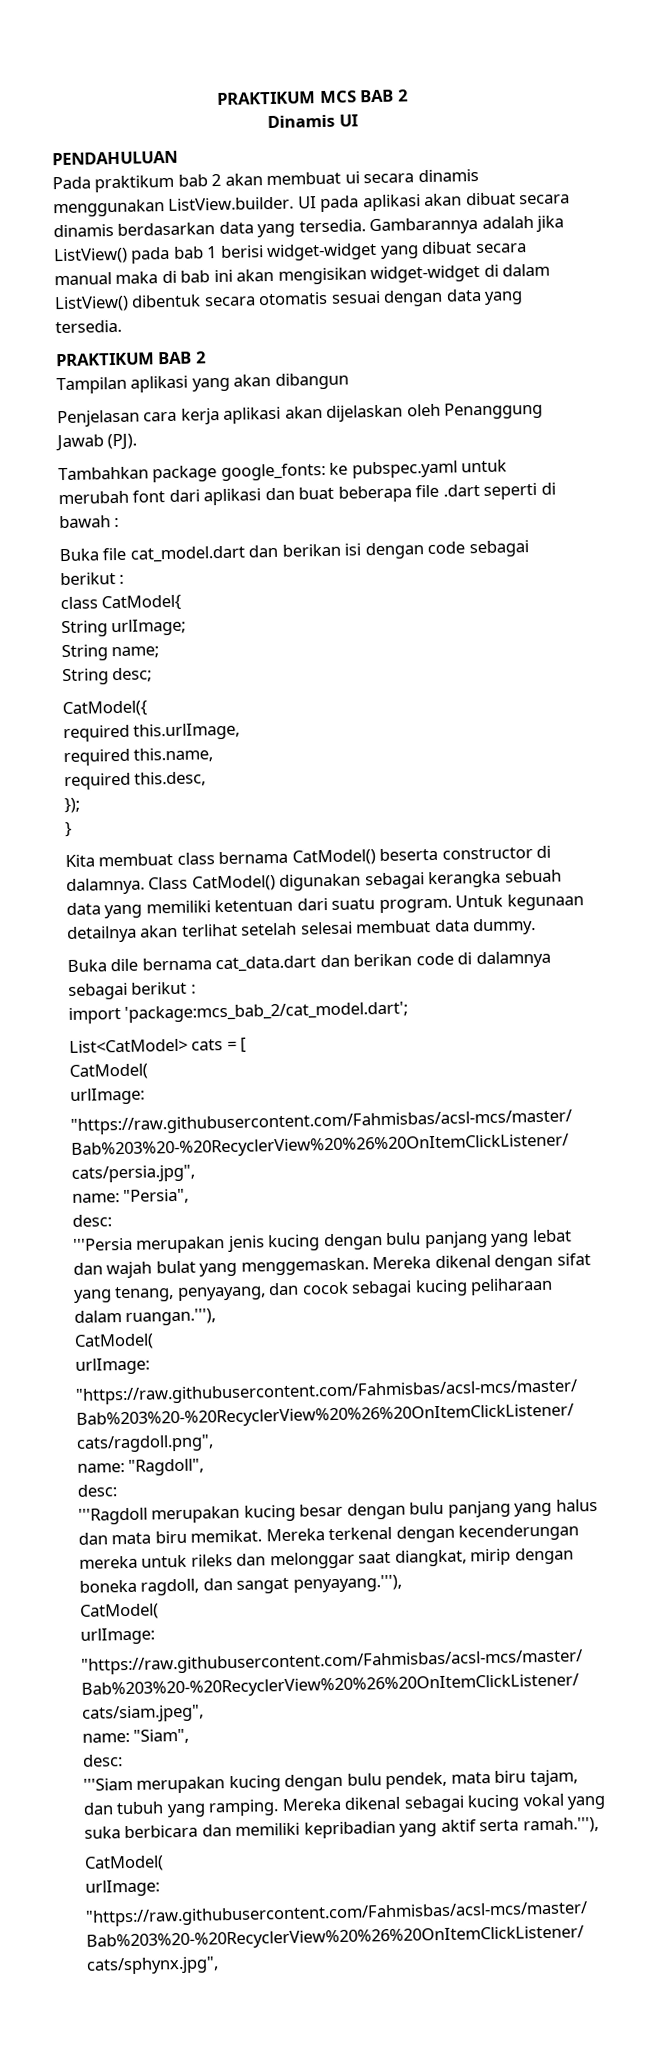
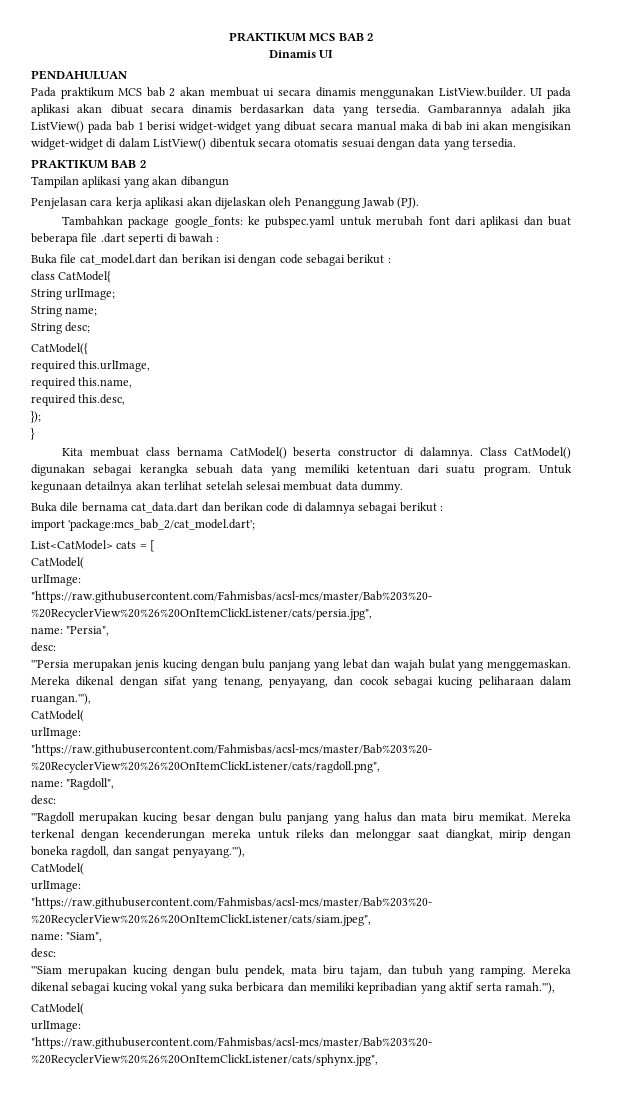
(175, 183) none -> [118,88,143,96] MCS

